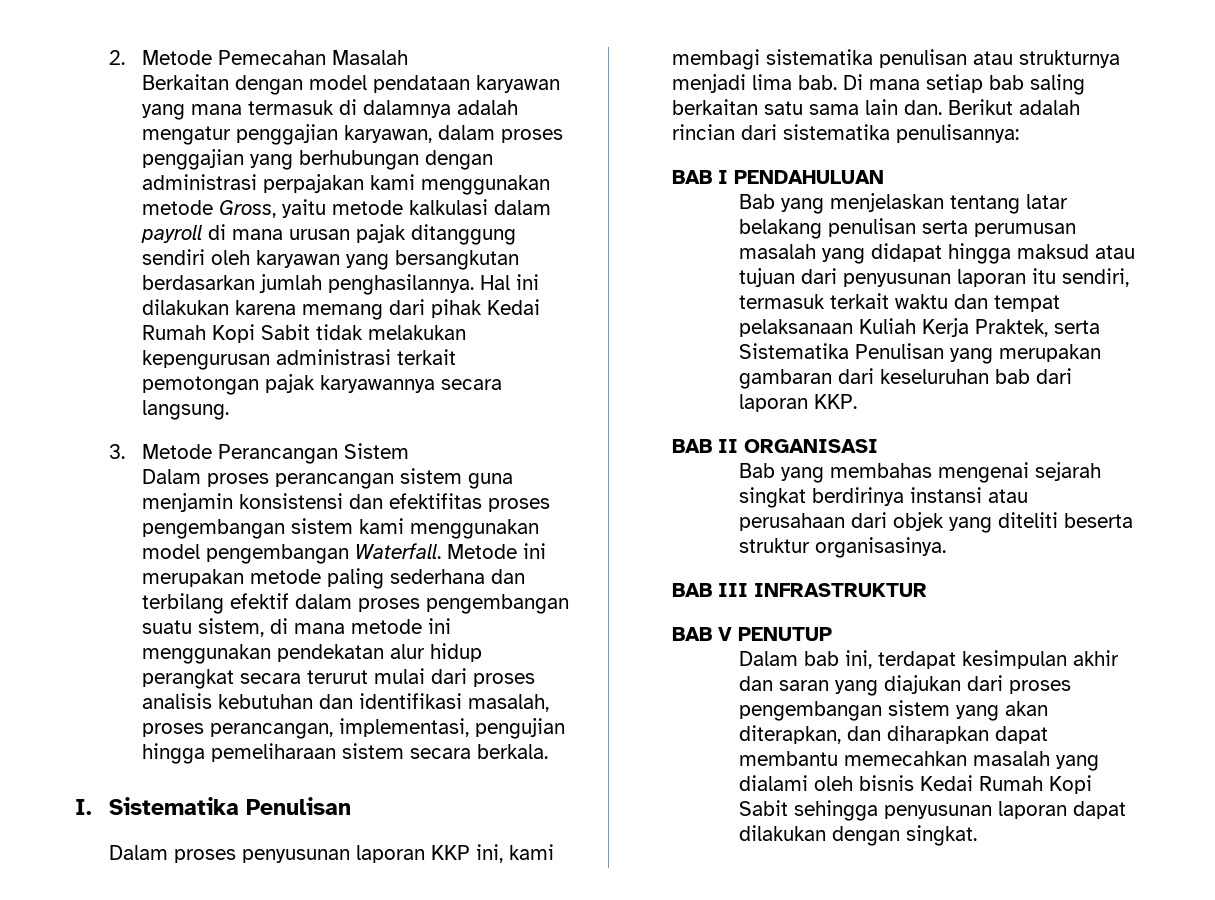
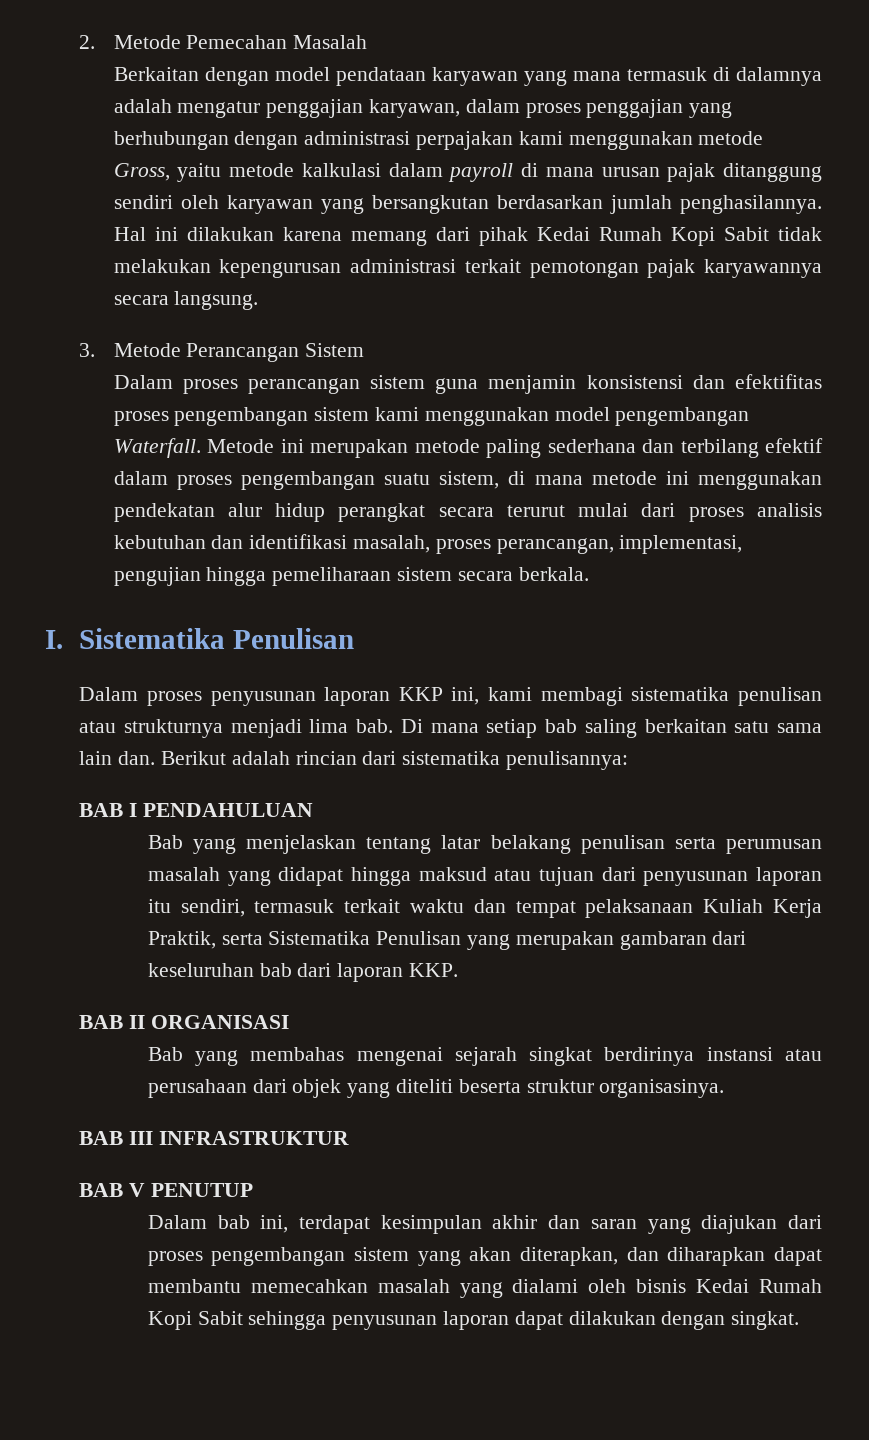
[975,319,1049,337] Praktek, -> [147,931,216,949] Praktik,

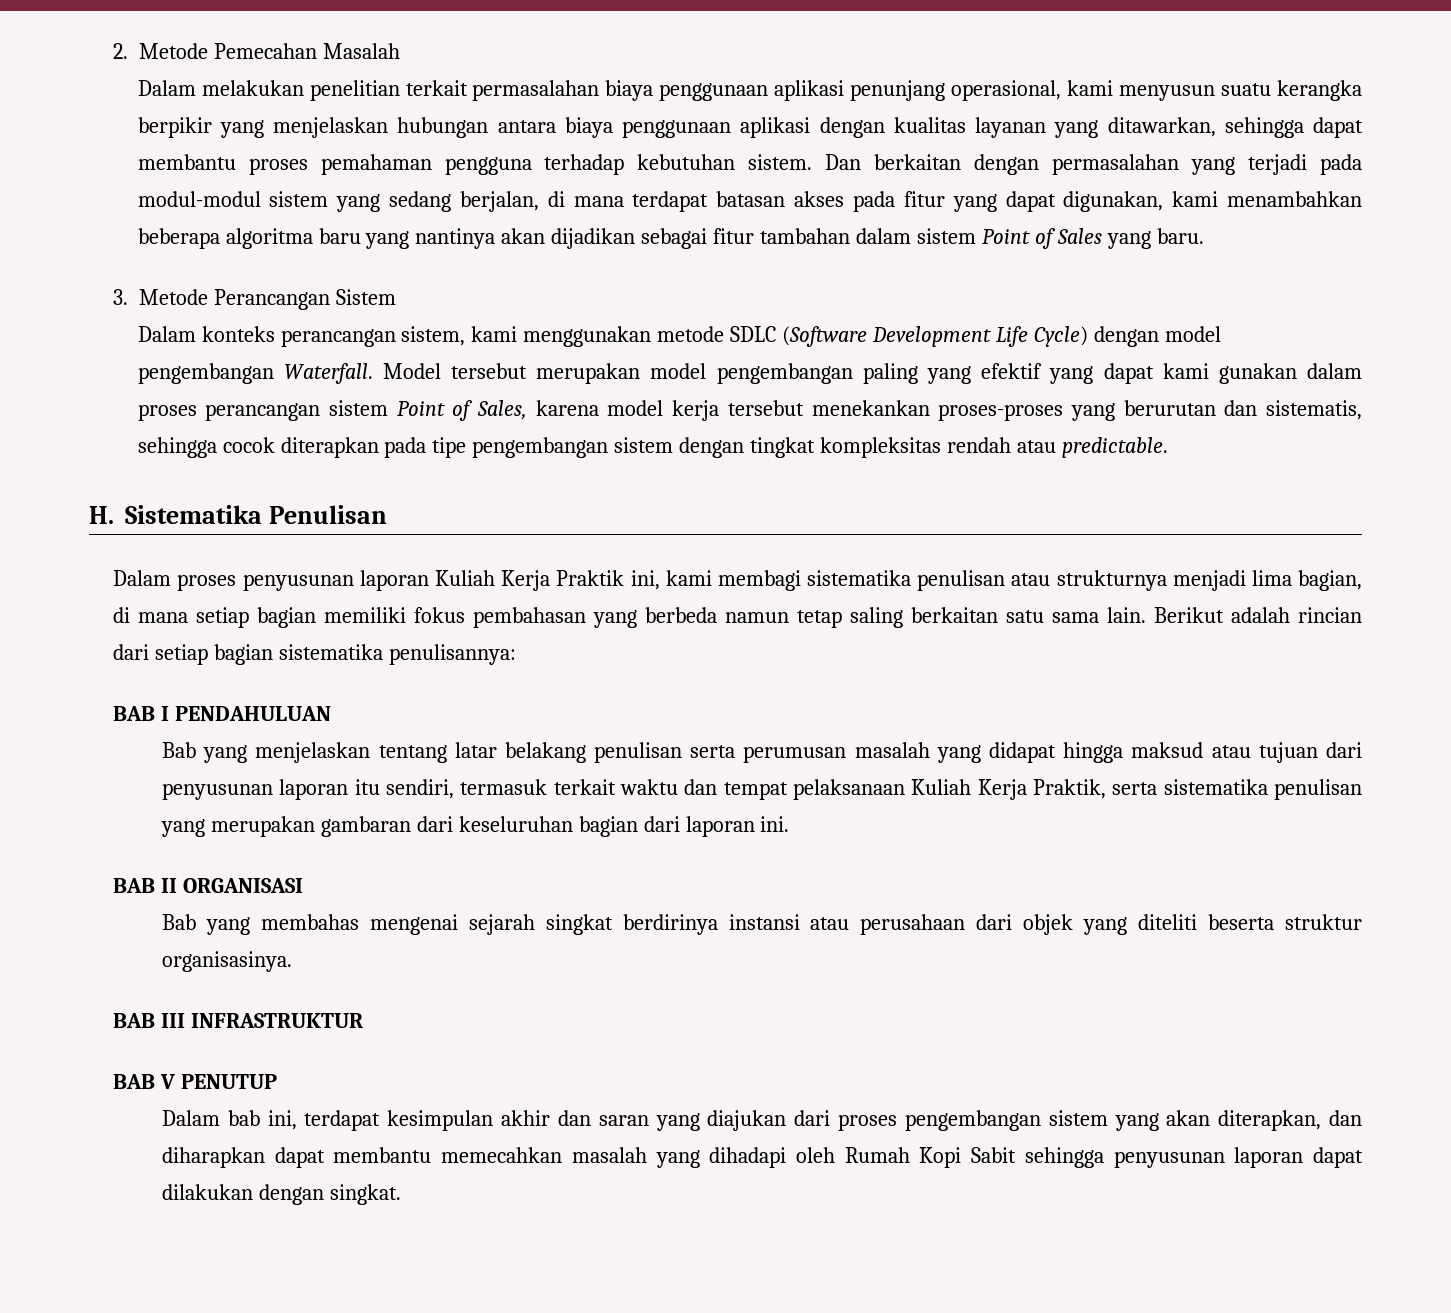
[113,67,822,86] [113,99,733,118] [113,131,764,150] [113,163,822,182] [113,195,822,214] [113,227,822,246] [113,259,822,278] [113,291,259,310] Berkaitan dengan model pendataan karyawan yang mana termasuk di dalamnya adalah mengatur penggajian karyawan, dalam proses penggajian yang berhubungan dengan administrasi perpajakan kami menggunakan metode Gross, yaitu metode kalkulasi dalam payroll di mana urusan pajak ditanggung sendiri oleh karyawan yang bersangkutan berdasarkan jumlah penghasilannya. Hal ini dilakukan karena memang dari pihak Kedai Rumah Kopi Sabit tidak melakukan kepengurusan administrasi terkait pemotongan pajak karyawannya secara langsung. -> [137,80,1362,101] [137,117,1364,138] [137,154,1362,175] [137,191,1363,212] [137,228,1204,249] Dalam melakukan penelitian terkait permasalahan biaya penggunaan aplikasi penunjang operasional, kami menyusun suatu kerangka berpikir yang menjelaskan hubungan antara biaya penggunaan aplikasi dengan kualitas layanan yang ditawarkan, sehingga dapat membantu proses pemahaman pengguna terhadap kebutuhan sistem. Dan berkaitan dengan permasalahan yang terjadi pada modul-modul sistem yang sedang berjalan, di mana terdapat batasan akses pada fitur yang dapat digunakan, kami menambahkan beberapa algoritma baru yang nantinya akan dijadikan sebagai fitur tambahan dalam sistem Point of Sales yang baru.
[182,374,822,394] [113,407,750,426] [113,438,823,458] [113,471,822,490] [113,503,823,522] [113,534,743,554] [113,567,589,586] [45,630,63,649] proses perancangan sistem guna menjamin konsistensi dan efektifitas proses pengembangan sistem kami menggunakan model pengembangan Waterfall. Metode ini merupakan metode paling sederhana dan terbilang efektif dalam proses pengembangan suatu sistem, di mana metode ini menggunakan pendekatan alur hidup perangkat secara terurut mulai dari proses analisis kebutuhan dan identifikasi masalah, proses perancangan, implementasi, pengujian hingga pemeliharaan sistem secara berkala. // I. -> [201,326,1221,347] [137,363,1362,384] [137,400,1363,421] [137,437,1168,458] [89,506,114,524] konteks perancangan sistem, kami menggunakan metode SDLC (Software Development Life Cycle) dengan model pengembangan Waterfall. Model tersebut merupakan model pengembangan paling yang efektif yang dapat kami gunakan dalam proses perancangan sistem Point of Sales, karena model kerja tersebut menekankan proses-proses yang berurutan dan sistematis, sehingga cocok diterapkan pada tipe pengembangan sistem dengan tingkat kompleksitas rendah atau predictable. // H.
[398,687,443,701] KKP -> [434,570,625,591] Kuliah Kerja Praktik
[356,719,578,738] bab. Di mana setiap bab -> [1298,570,1363,591] [113,607,843,628] bagian, di mana setiap bagian memiliki fokus pembahasan yang berbeda namun tetap
[79,751,156,765] lain dan. -> [1107,607,1147,623] lain.
(397, 758) none -> [155,644,274,665] setiap bagian
[268,931,462,945] Sistematika Penulisan -> [1163,779,1362,800] sistematika penulisan
[259,963,292,977] bab -> [578,816,638,837] bagian
[409,963,459,977] KKP. -> [760,816,790,832] ini.
[512,1279,750,1293] dialami oleh bisnis Kedai -> [709,1147,835,1168] dihadapi oleh

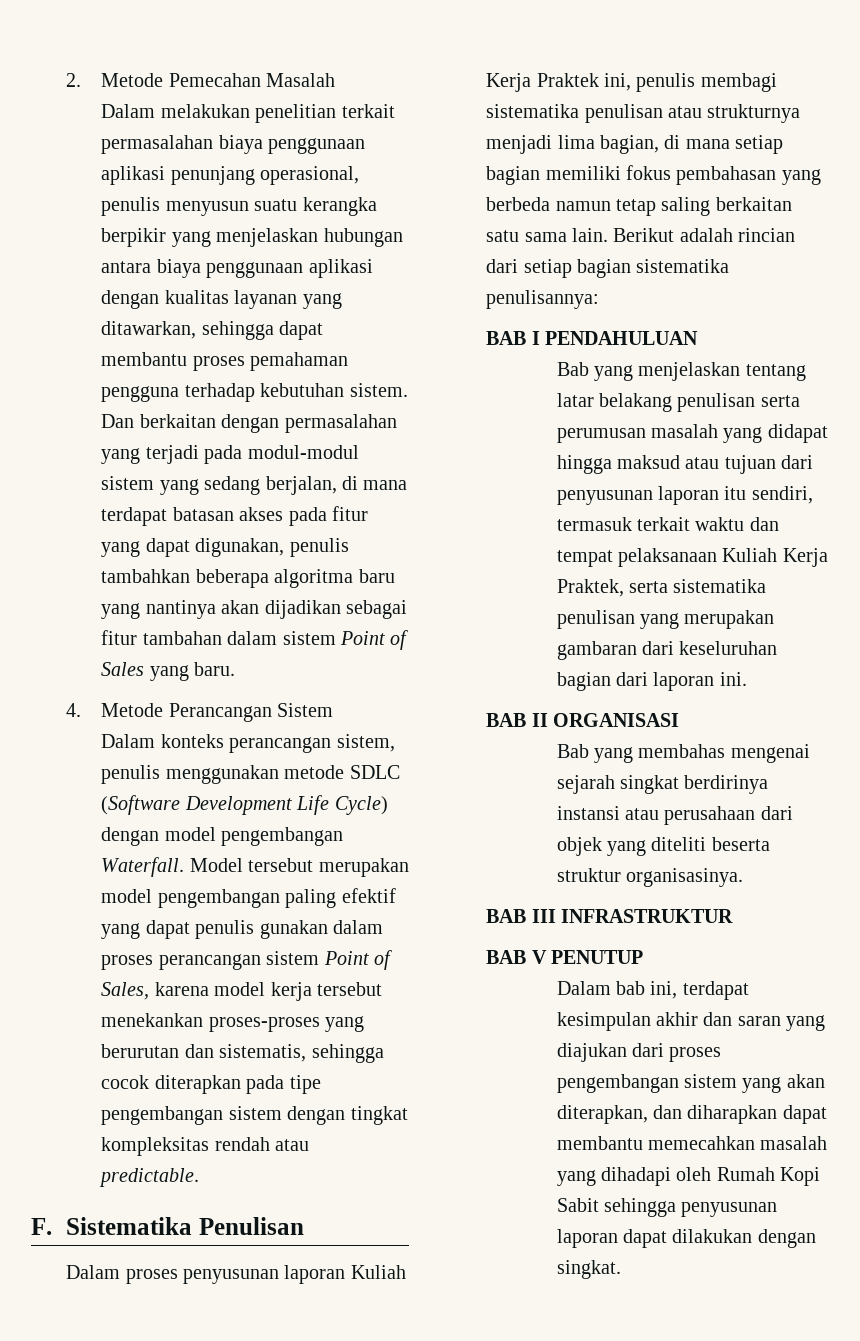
[1067,80,1114,96] kami -> [101,197,161,216] penulis
[1172,191,1363,207] kami menambahkan -> [289,538,349,557] [101,569,191,583] penulis tambahkan
[113,289,129,305] 3. -> [66,703,82,717] 4.
[471,326,518,342] kami -> [101,765,161,784] penulis
[926,366,971,384] yang -> (337, 898) none
[1162,363,1209,379] kami -> [195,920,255,939] penulis
[89,506,114,524] H. -> [31,1218,52,1235] F.
[556,570,712,590] Praktik ini, kami -> [536,73,696,92] Praktek ini, penulis
[1032,779,1106,799] Praktik, -> [556,579,624,597] Praktek,

